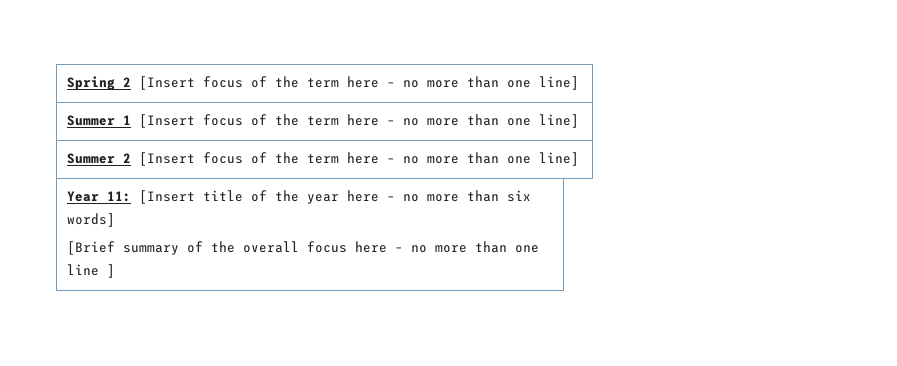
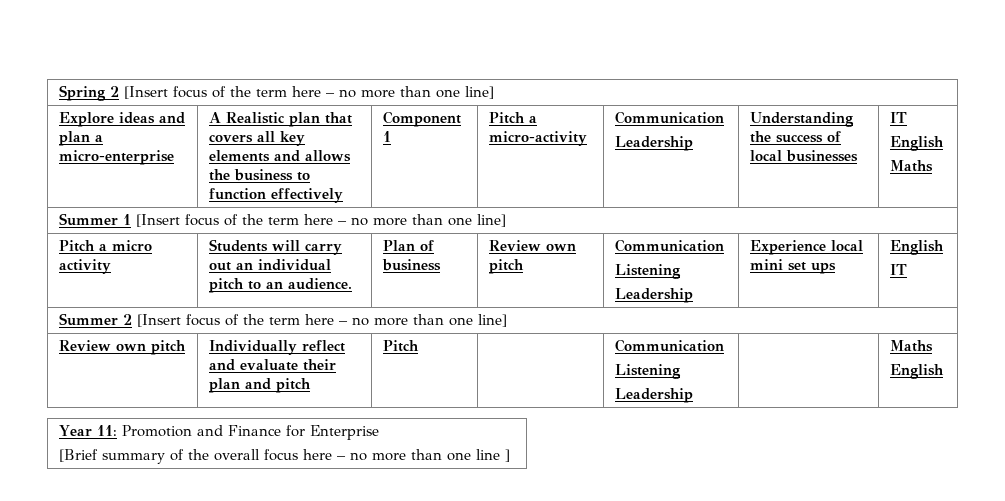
(579, 83) none -> [59,112,186,127] [59,131,104,146] [59,150,175,165] [209,112,353,127] [209,131,306,146] [209,150,352,162] [209,169,311,181] [209,188,344,203] [383,111,462,127] [383,131,392,142] [489,112,538,124] [489,131,588,146] [615,111,725,124] [615,136,694,151] [750,112,855,127] [750,131,842,143] [750,150,859,162] [890,112,908,123] [890,136,945,151] [890,160,934,172] // Explore ideas and plan a micro-enterprise | A Realistic plan that covers all key elements and allows the business to function effectively | Component 1 | Pitch a micro-activity | Communication // Leadership | Understanding the success of local businesses | IT // English // Maths
(579, 121) none -> [59,240,153,252] [59,259,112,274] [209,239,343,255] [209,259,332,271] [209,278,353,293] [383,240,435,251] [382,259,442,271] [489,240,577,251] [489,259,525,274] [615,239,725,252] [615,264,682,279] [615,288,694,303] [750,240,864,255] [750,259,837,274] [890,240,945,255] [890,264,908,275] // Pitch a micro activity | Students will carry out an individual pitch to an audience. | Plan of business | Review own pitch | Communication // Listening // Leadership | Experience local mini set ups | English // IT
[66,190,531,204] [66,213,115,227] Year 11: [Insert title of the year here – no more than six words] -> [59,340,187,355] [209,340,346,355] [209,359,337,371] [209,378,312,393] [383,340,420,352] [615,339,725,352] [615,364,682,379] [615,388,694,403] [890,340,934,352] [890,364,945,379] [59,425,380,440] Review own pitch | Individually reflect and evaluate their plan and pitch | Pitch | | Communication // Listening // Leadership | | Maths // English // Year 11: Promotion and Finance for Enterprise

